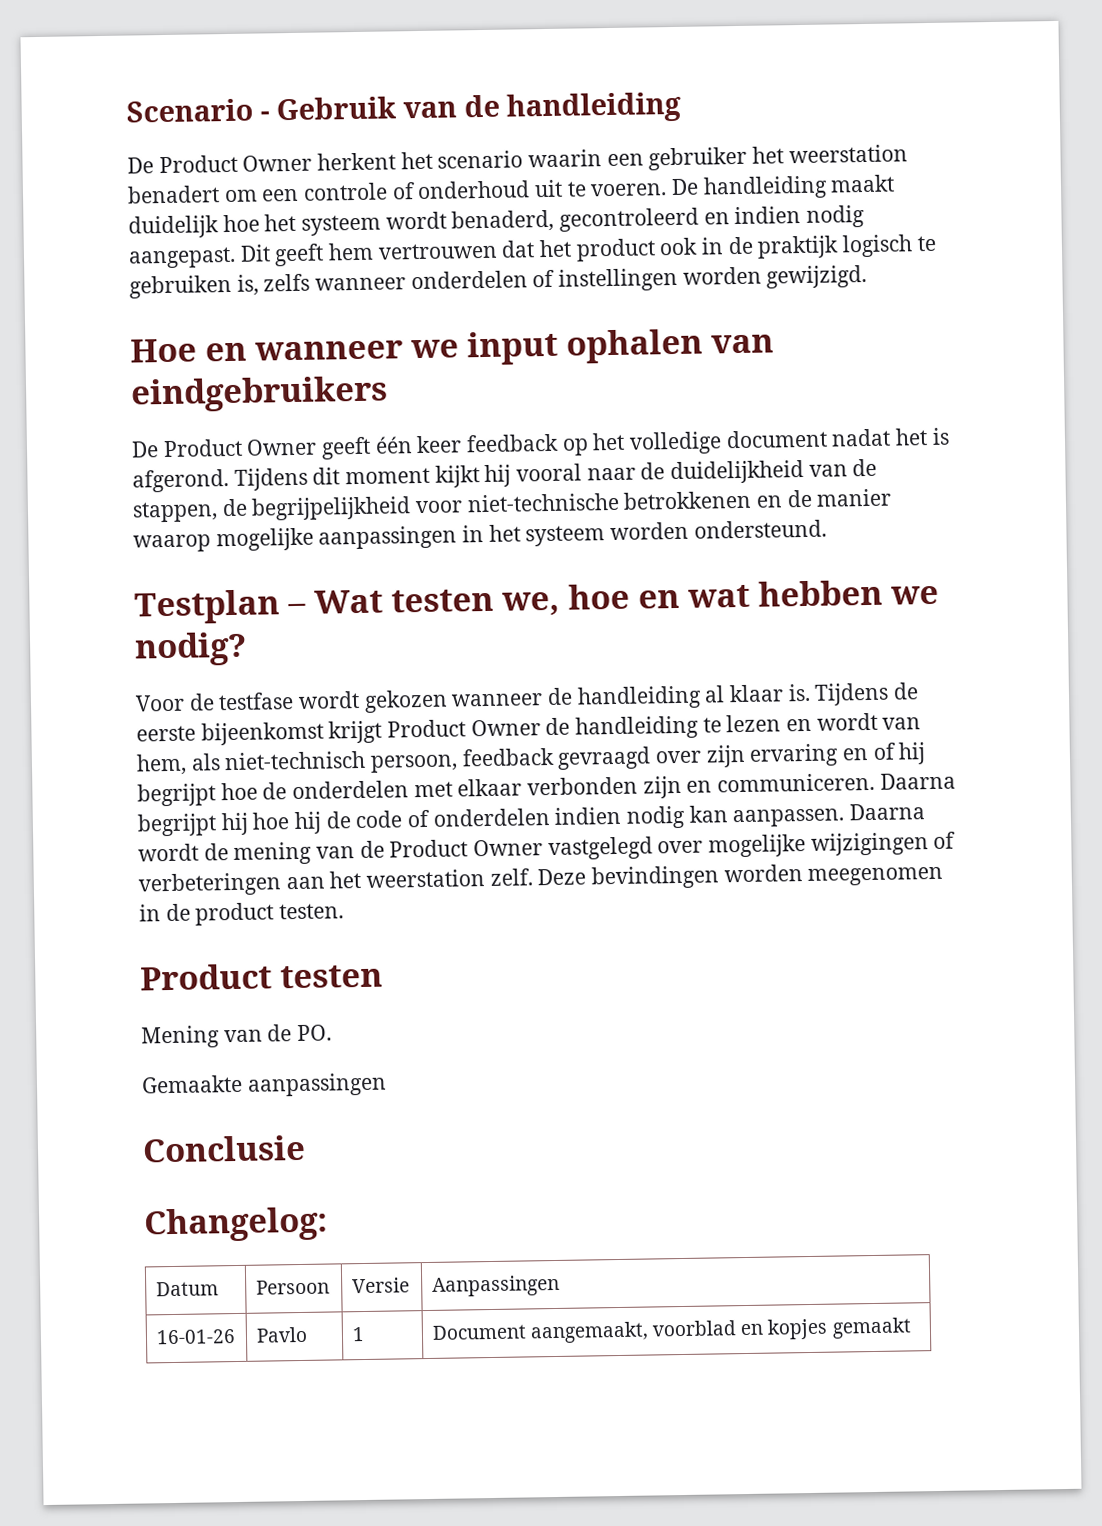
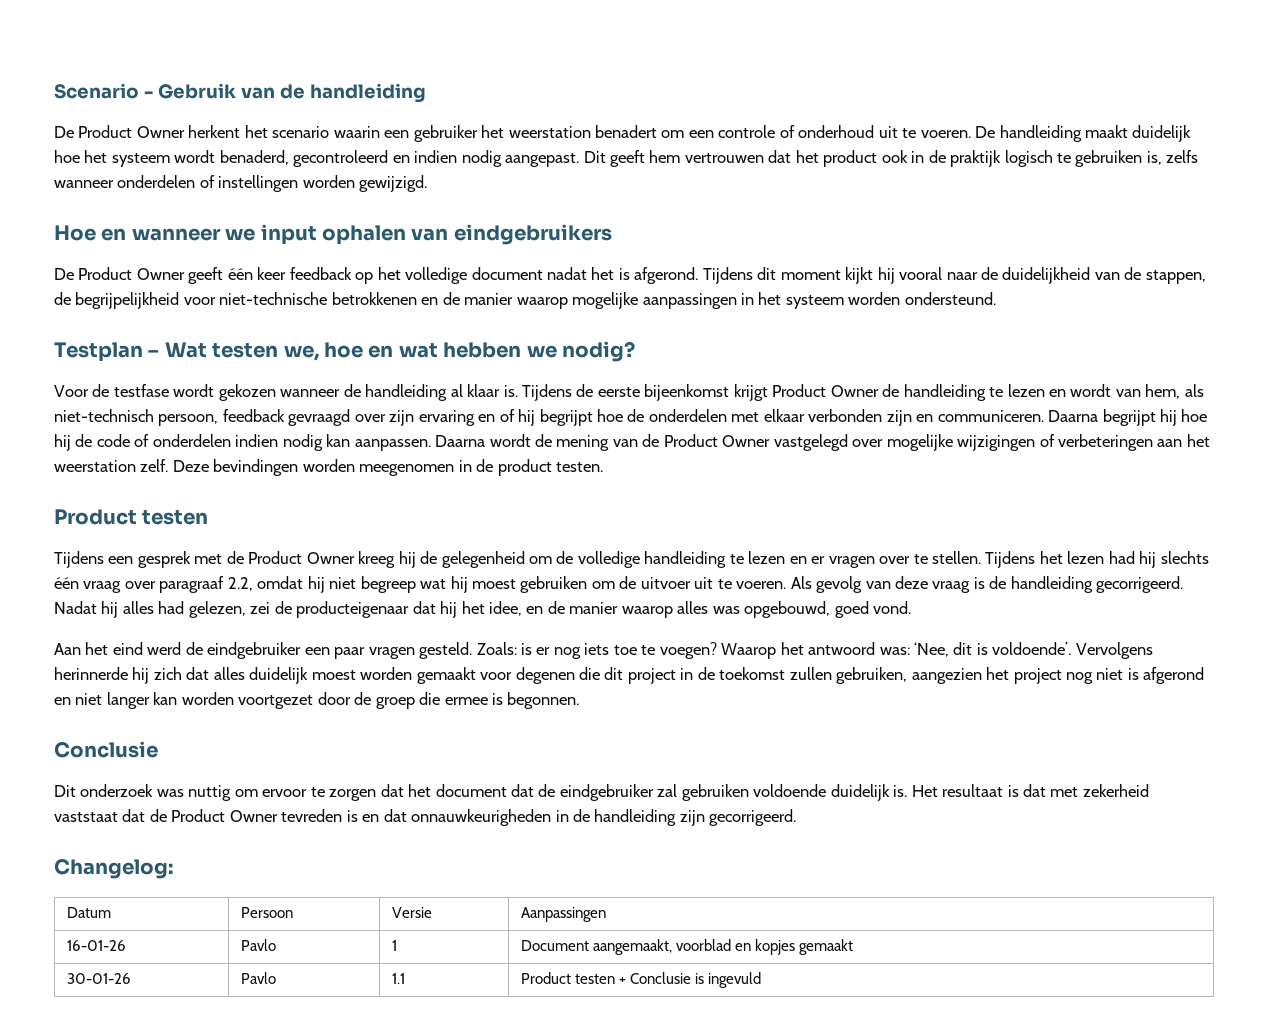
[141,1024,333,1049] [141,1072,387,1097] [142,1134,306,1163] Mening van de PO. // Gemaakte aanpassingen // Conclusie -> [54,551,1209,568] [54,576,1184,593] [54,601,912,618] [54,642,1153,659] [54,667,1205,684] [54,692,580,709] [54,741,158,758] [54,784,1149,801] [54,809,797,826] Tijdens een gesprek met de Product Owner kreeg hij de gelegenheid om de volledige handleiding te lezen en er vragen over te stellen. Tijdens het lezen had hij slechts één vraag over paragraaf 2.2, omdat hij niet begreep wat hij moest gebruiken om de uitvoer uit te voeren. Als gevolg van deze vraag is de handleiding gecorrigeerd. Nadat hij alles had gelezen, zei de producteigenaar dat hij het idee, en de manier waarop alles was opgebouwd, goed vond. // Aan het eind werd de eindgebruiker een paar vragen gesteld. Zoals: is er nog iets toe te voegen? Waarop het antwoord was: ‘Nee, dit is voldoende’. Vervolgens herinnerde hij zich dat alles duidelijk moest worden gemaakt voor degenen die dit project in de toekomst zullen gebruiken, aangezien het project nog niet is afgerond en niet langer kan worden voortgezet door de groep die ermee is begonnen. // Conclusie // Dit onderzoek was nuttig om ervoor te zorgen dat het document dat de eindgebruiker zal gebruiken voldoende duidelijk is. Het resultaat is dat met zekerheid vaststaat dat de Product Owner tevreden is en dat onnauwkeurigheden in de handleiding zijn gecorrigeerd.
(912, 1328) none -> [66,973,131,984] [240,972,276,984] [391,973,405,984] [520,972,761,988] // 30-01-26 | Pavlo | 1.1 | Product testen + Conclusie is ingevuld

